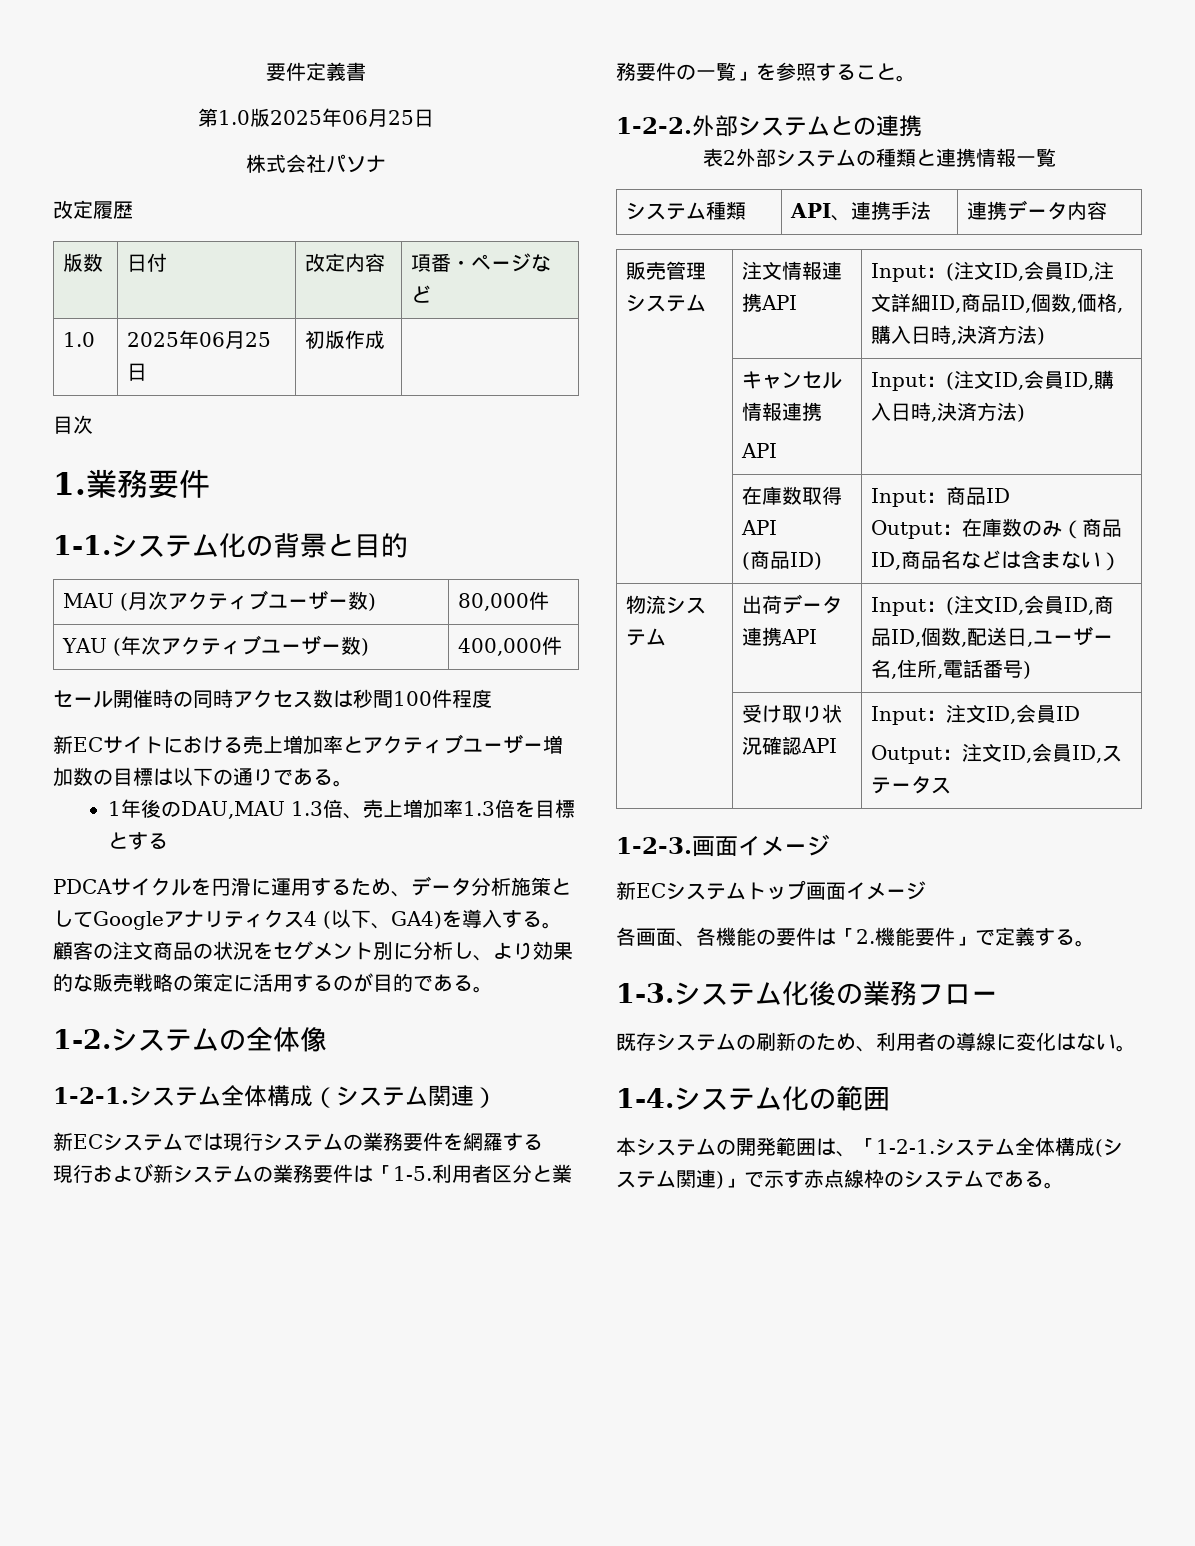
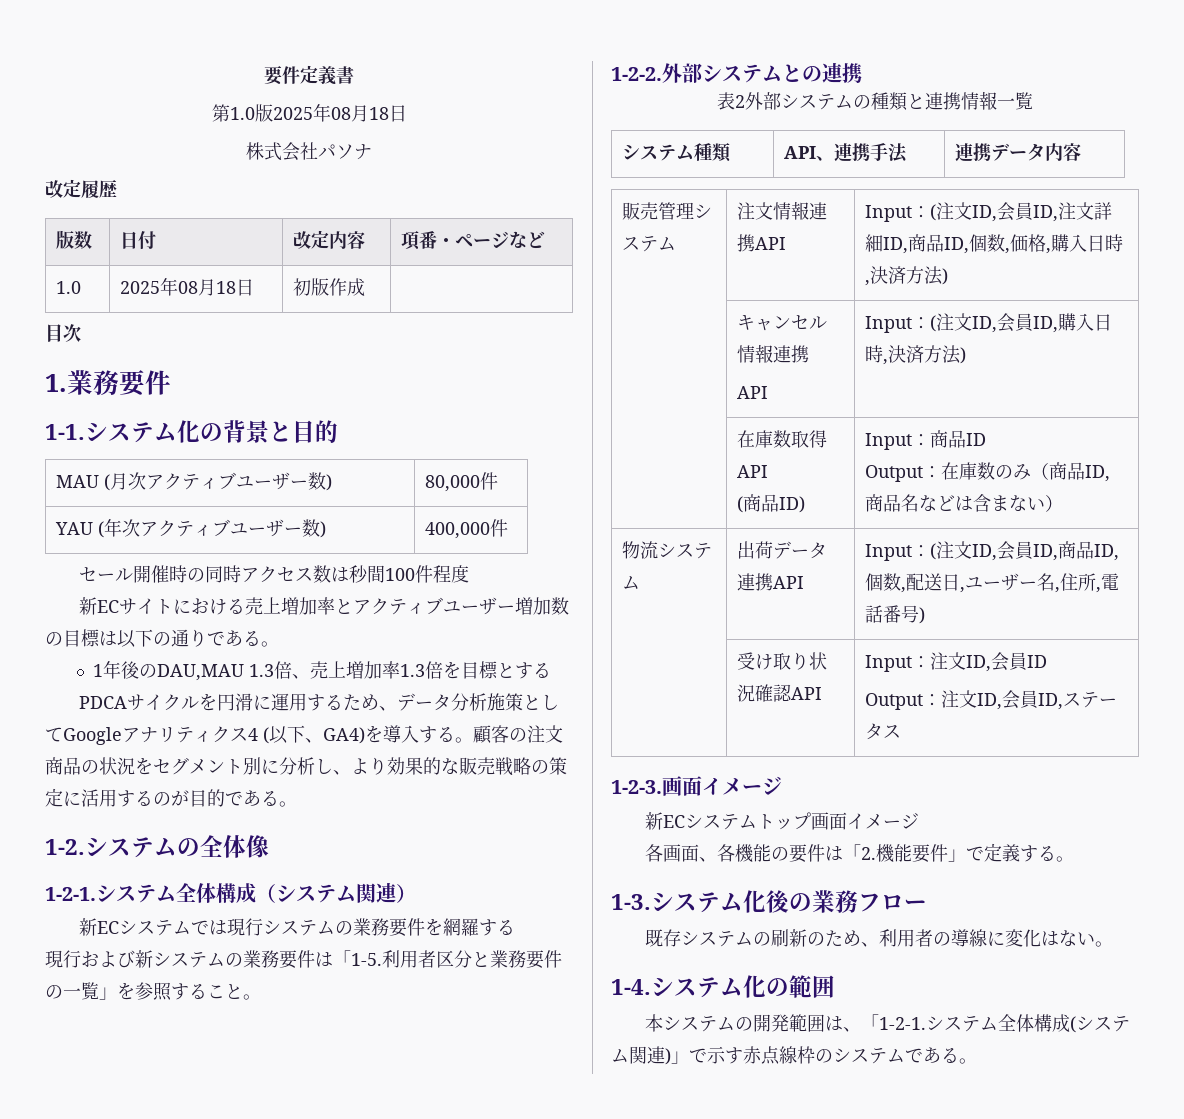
[342,109,414,127] 06月25 -> [330,105,389,122] 08月18
[198,331,271,349] 06月25 -> [178,279,237,296] 08月18

